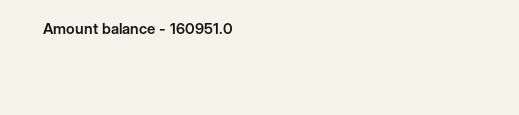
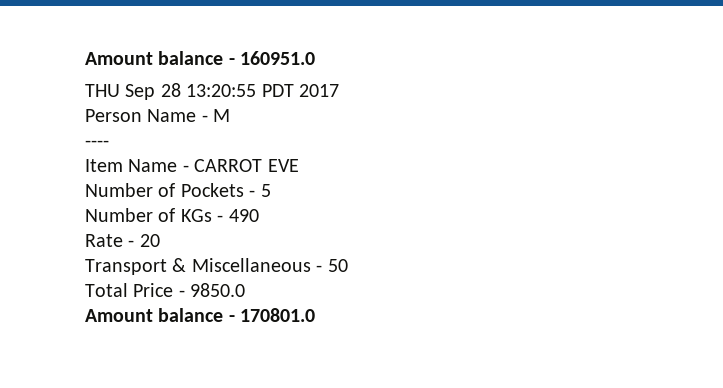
(234, 28) none -> [85,83,339,100] [85,109,231,122] [85,140,109,147] [85,159,299,172] [85,183,271,197] [85,208,259,222] [85,234,160,247] [85,258,348,275] [85,283,246,297] [85,308,316,322] // THU Sep 28 13:20:55 PDT 2017 // Person Name - M // ---- // Item Name - CARROT EVE // Number of Pockets - 5 // Number of KGs - 490 // Rate - 20 // Transport & Miscellaneous - 50 // Total Price - 9850.0 // Amount balance - 170801.0

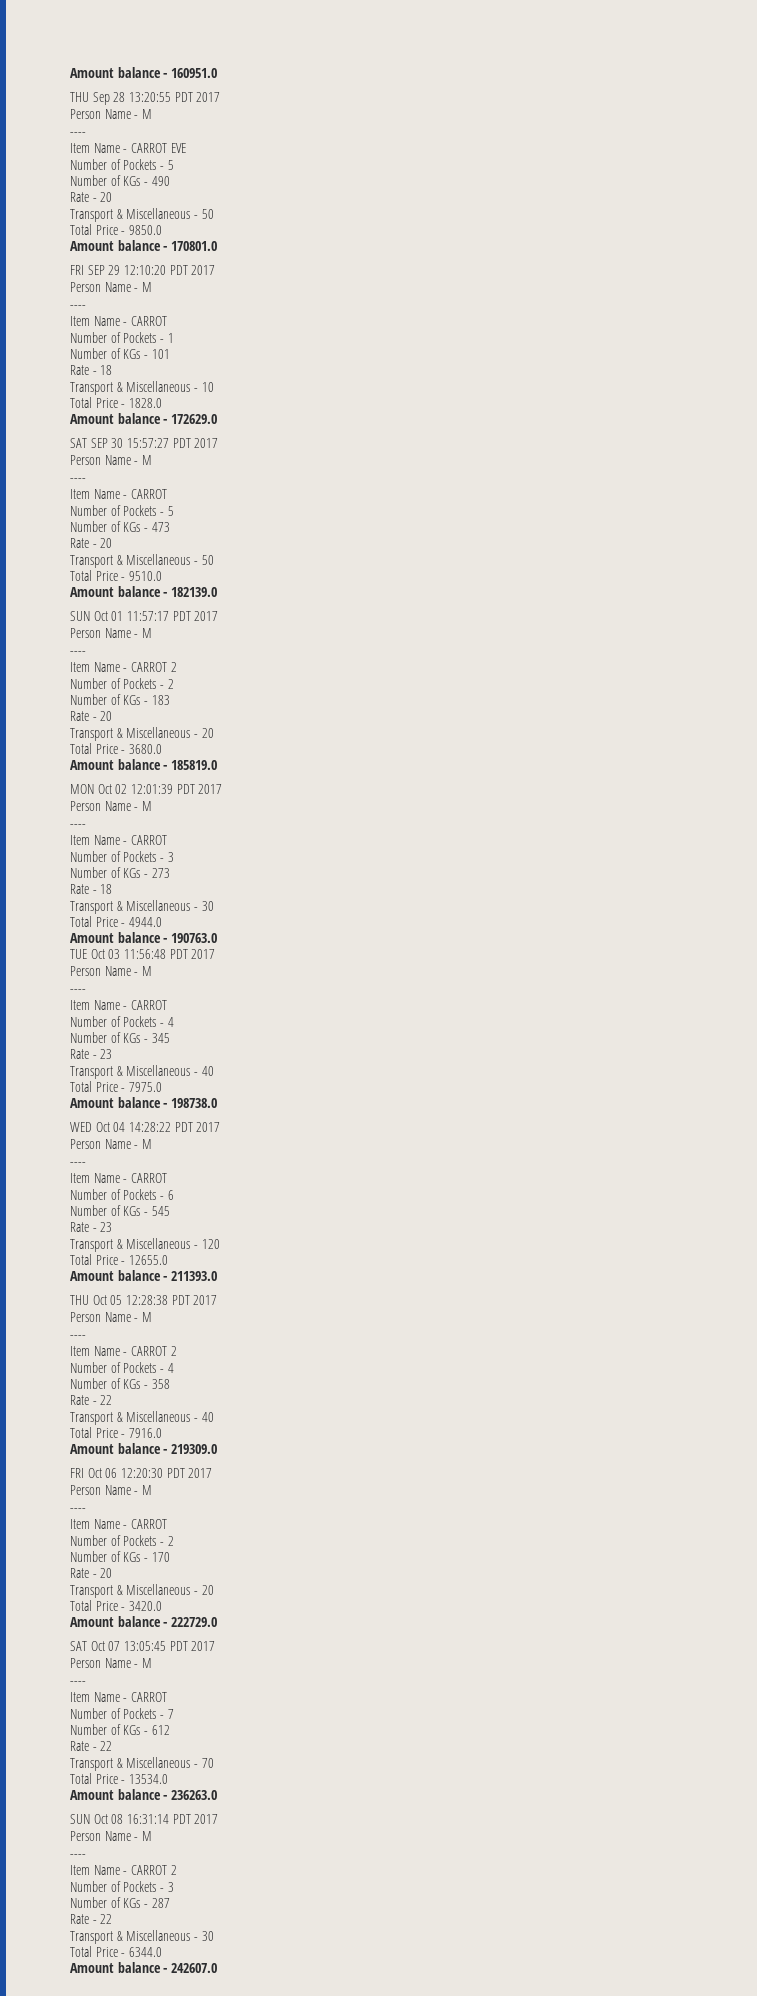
(316, 315) none -> [70,265,216,275] [70,282,152,292] [70,305,86,309] [70,316,167,326] [70,332,174,343] [70,348,170,359] [70,365,113,375] [70,381,214,395] [70,397,162,408] [70,413,217,424] [70,438,219,448] [70,455,152,465] [70,478,86,482] [70,489,167,499] [70,505,174,516] [70,521,170,532] [70,538,113,548] [70,554,214,568] [70,570,162,581] [70,586,217,597] [70,611,219,621] [70,628,152,638] [70,651,86,655] [70,662,177,672] [70,678,174,689] [70,694,170,705] [70,711,113,721] [70,727,214,741] [70,743,162,754] [70,759,217,770] [70,784,223,794] [70,801,152,811] [70,824,86,828] [70,835,167,845] [70,851,174,862] [70,867,170,878] [70,884,113,894] [70,900,214,914] [70,916,162,927] [70,932,217,943] [70,949,216,959] [70,966,152,976] [70,989,86,993] [70,1000,167,1010] [70,1016,174,1027] [70,1032,170,1043] [70,1049,113,1059] [70,1065,214,1079] [70,1081,162,1092] [70,1097,217,1108] [70,1122,221,1132] [70,1139,152,1149] [70,1162,86,1166] [70,1173,167,1183] [70,1189,174,1200] [70,1205,170,1216] [70,1222,113,1232] [70,1238,220,1252] [70,1254,168,1265] [70,1270,217,1281] [70,1295,218,1305] [70,1312,152,1322] [70,1335,86,1339] [70,1346,177,1356] [70,1362,174,1373] [70,1378,170,1389] [70,1395,113,1405] [70,1411,214,1425] [70,1427,162,1438] [70,1443,217,1454] [70,1468,213,1478] [70,1485,152,1495] [70,1508,86,1512] [70,1519,167,1529] [70,1535,174,1546] [70,1551,170,1562] [70,1568,113,1578] [70,1584,214,1598] [70,1600,162,1611] [70,1616,217,1627] [70,1641,216,1651] [70,1658,152,1668] [70,1681,86,1685] [70,1692,167,1702] [70,1708,174,1719] [70,1724,170,1735] [70,1741,113,1751] [70,1757,214,1771] [70,1773,168,1784] [70,1789,217,1800] [70,1814,219,1824] [70,1831,152,1841] [70,1854,86,1858] [70,1865,177,1875] [70,1881,174,1892] [70,1897,170,1908] [70,1914,113,1924] [70,1930,214,1944] [70,1946,162,1957] [70,1962,217,1973] // FRI SEP 29 12:10:20 PDT 2017 // Person Name - M // ---- // Item Name - CARROT // Number of Pockets - 1 // Number of KGs - 101 // Rate - 18 // Transport & Miscellaneous - 10 // Total Price - 1828.0 // Amount balance - 172629.0 // SAT SEP 30 15:57:27 PDT 2017 // Person Name - M // ---- // Item Name - CARROT // Number of Pockets - 5 // Number of KGs - 473 // Rate - 20 // Transport & Miscellaneous - 50 // Total Price - 9510.0 // Amount balance - 182139.0 // SUN Oct 01 11:57:17 PDT 2017 // Person Name - M // ---- // Item Name - CARROT 2 // Number of Pockets - 2 // Number of KGs - 183 // Rate - 20 // Transport & Miscellaneous - 20 // Total Price - 3680.0 // Amount balance - 185819.0 // MON Oct 02 12:01:39 PDT 2017 // Person Name - M // ---- // Item Name - CARROT // Number of Pockets - 3 // Number of KGs - 273 // Rate - 18 // Transport & Miscellaneous - 30 // Total Price - 4944.0 // Amount balance - 190763.0 // TUE Oct 03 11:56:48 PDT 2017 // Person Name - M // ---- // Item Name - CARROT // Number of Pockets - 4 // Number of KGs - 345 // Rate - 23 // Transport & Miscellaneous - 40 // Total Price - 7975.0 // Amount balance - 198738.0 // WED Oct 04 14:28:22 PDT 2017 // Person Name - M // ---- // Item Name - CARROT // Number of Pockets - 6 // Number of KGs - 545 // Rate - 23 // Transport & Miscellaneous - 120 // Total Price - 12655.0 // Amount balance - 211393.0 // THU Oct 05 12:28:38 PDT 2017 // Person Name - M // ---- // Item Name - CARROT 2 // Number of Pockets - 4 // Number of KGs - 358 // Rate - 22 // Transport & Miscellaneous - 40 // Total Price - 7916.0 // Amount balance - 219309.0 // FRI Oct 06 12:20:30 PDT 2017 // Person Name - M // ---- // Item Name - CARROT // Number of Pockets - 2 // Number of KGs - 170 // Rate - 20 // Transport & Miscellaneous - 20 // Total Price - 3420.0 // Amount balance - 222729.0 // SAT Oct 07 13:05:45 PDT 2017 // Person Name - M // ---- // Item Name - CARROT // Number of Pockets - 7 // Number of KGs - 612 // Rate - 22 // Transport & Miscellaneous - 70 // Total Price - 13534.0 // Amount balance - 236263.0 // SUN Oct 08 16:31:14 PDT 2017 // Person Name - M // ---- // Item Name - CARROT 2 // Number of Pockets - 3 // Number of KGs - 287 // Rate - 22 // Transport & Miscellaneous - 30 // Total Price - 6344.0 // Amount balance - 242607.0

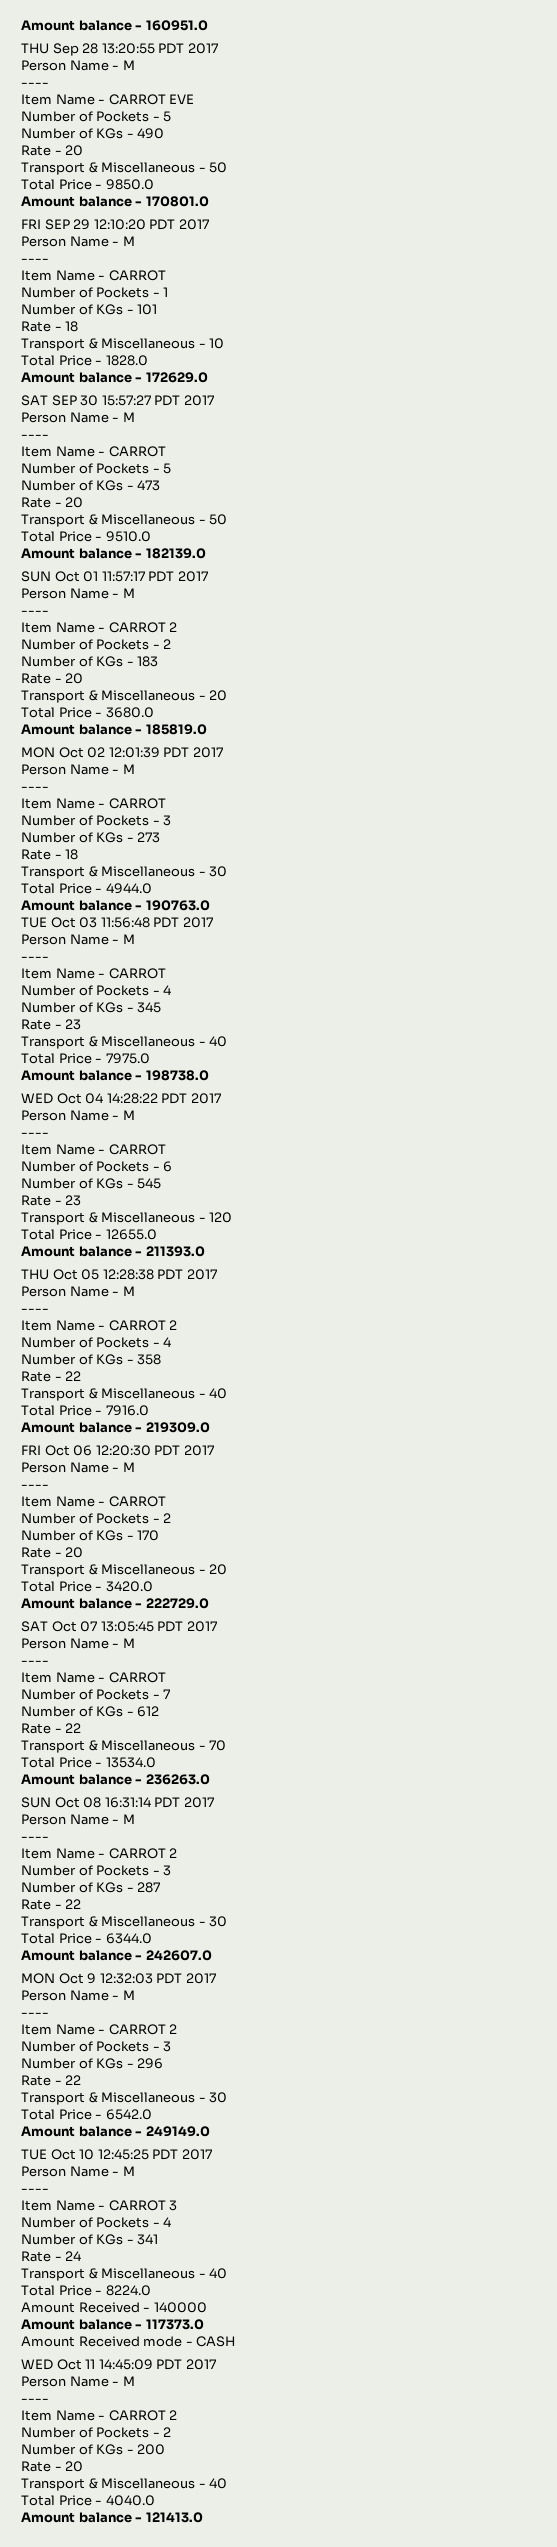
(217, 1968) none -> [21,1973,216,1984] [21,1990,135,2001] [21,2012,49,2017] [21,2024,178,2035] [21,2041,172,2052] [21,2058,164,2069] [21,2075,82,2086] [21,2092,228,2105] [21,2109,152,2120] [21,2126,210,2137] [21,2149,212,2160] [21,2166,135,2177] [21,2188,49,2193] [21,2200,178,2211] [21,2217,172,2228] [21,2234,159,2245] [21,2251,82,2262] [21,2268,228,2281] [21,2285,151,2296] [21,2302,207,2313] [21,2319,204,2330] [21,2336,236,2347] [21,2359,216,2370] [21,2376,135,2387] [21,2398,49,2403] [21,2410,178,2421] [21,2427,172,2438] [21,2444,166,2455] [21,2461,84,2472] [21,2478,228,2491] [21,2495,155,2506] [21,2512,203,2523] // MON Oct 9 12:32:03 PDT 2017 // Person Name - M // ---- // Item Name - CARROT 2 // Number of Pockets - 3 // Number of KGs - 296 // Rate - 22 // Transport & Miscellaneous - 30 // Total Price - 6542.0 // Amount balance - 249149.0 // TUE Oct 10 12:45:25 PDT 2017 // Person Name - M // ---- // Item Name - CARROT 3 // Number of Pockets - 4 // Number of KGs - 341 // Rate - 24 // Transport & Miscellaneous - 40 // Total Price - 8224.0 // Amount Received - 140000 // Amount balance - 117373.0 // Amount Received mode - CASH // WED Oct 11 14:45:09 PDT 2017 // Person Name - M // ---- // Item Name - CARROT 2 // Number of Pockets - 2 // Number of KGs - 200 // Rate - 20 // Transport & Miscellaneous - 40 // Total Price - 4040.0 // Amount balance - 121413.0

